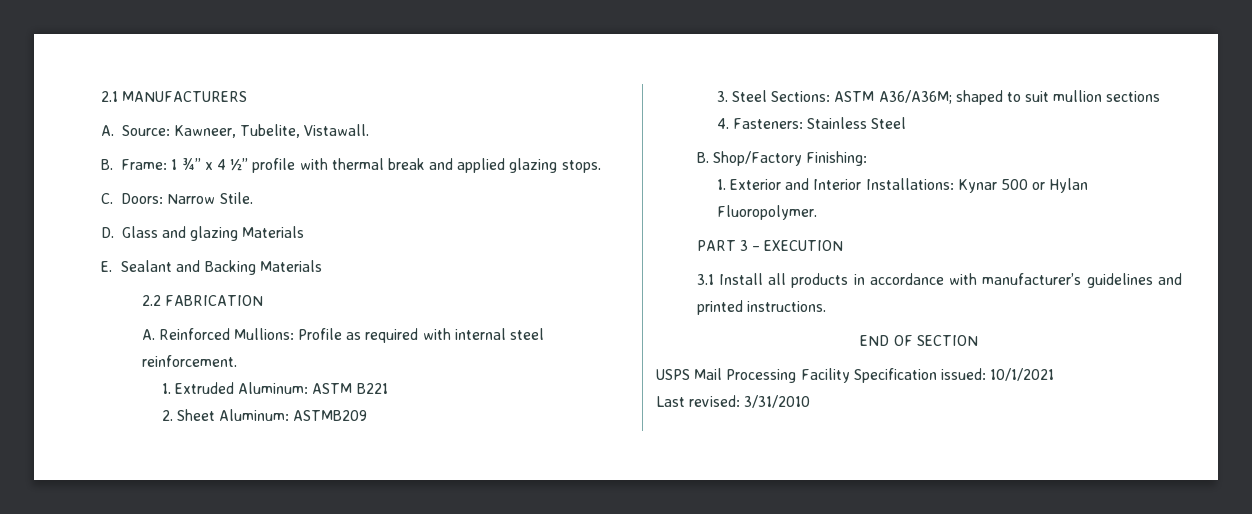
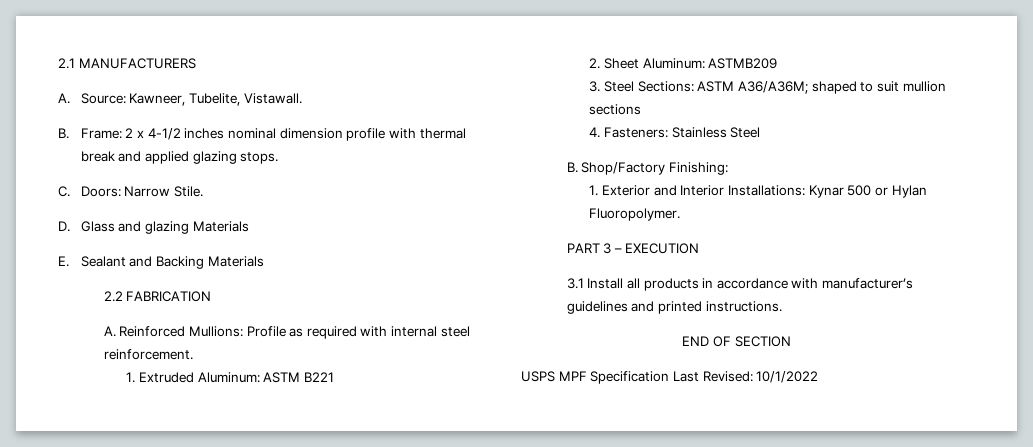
[171,158,249,171] 1 ¾” x 4 ½” -> [125,128,343,140] 2 x 4-1/2 inches nominal dimension
[694,368,1055,383] [656,395,811,408] Mail Processing Facility Specification issued: 10/1/2021 // Last revised: 3/31/2010 -> [558,371,819,384] MPF Specification Last Revised: 10/1/2022

